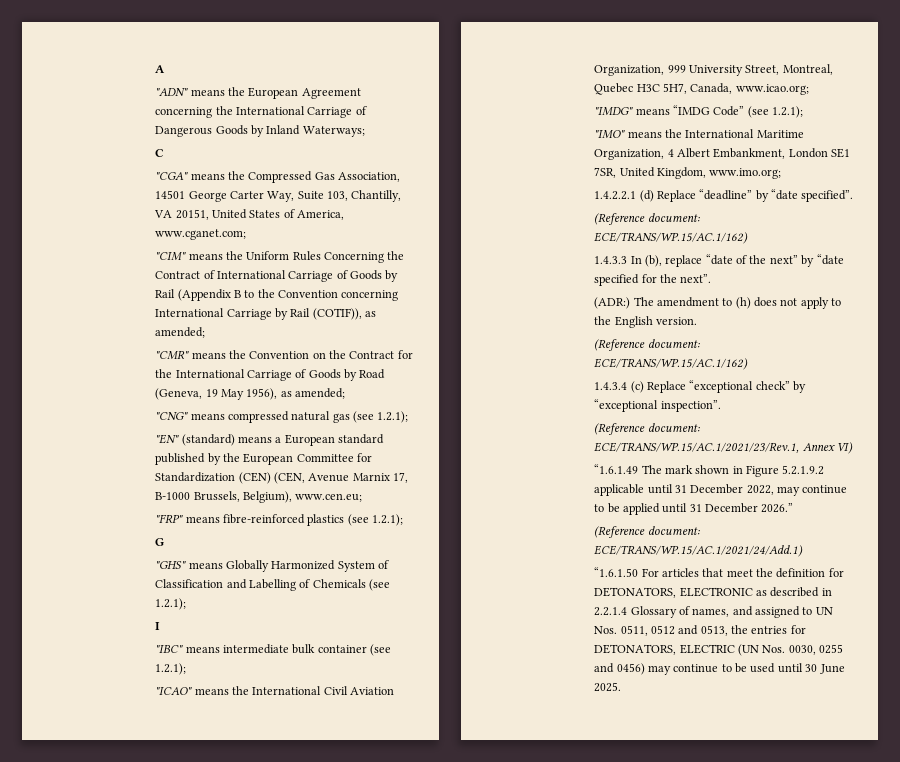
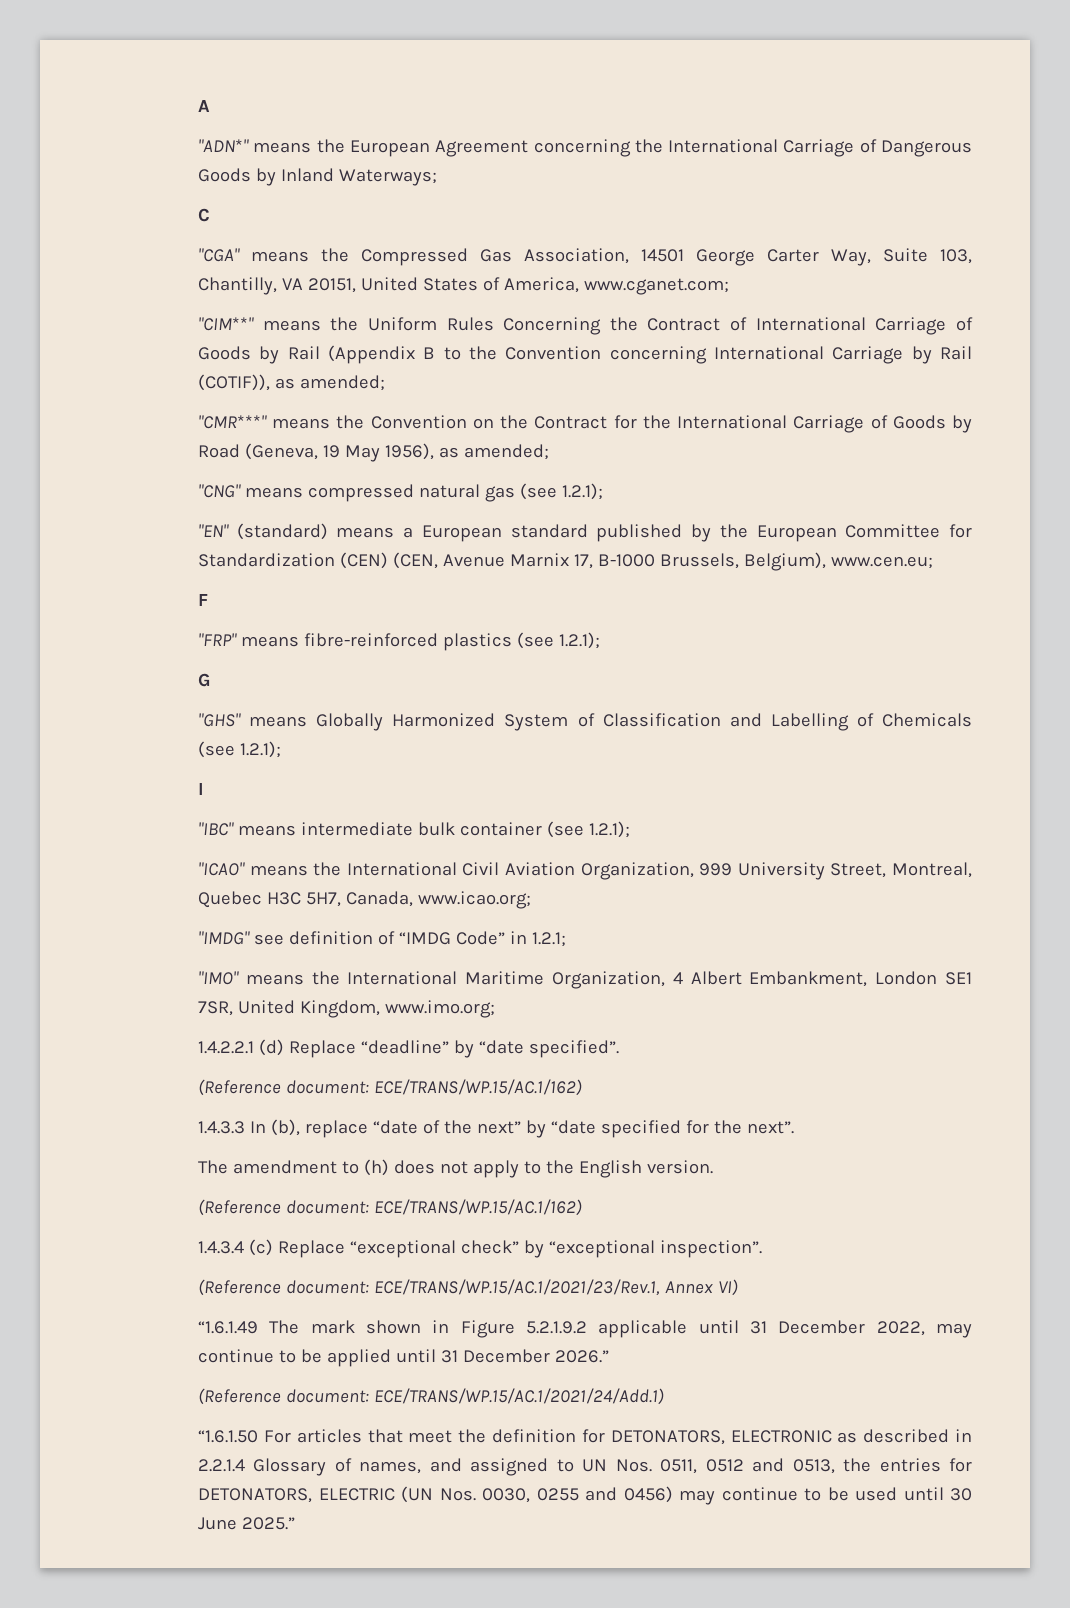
[155,88,189,96] "ADN" -> [198,139,250,152] "ADN*"
[155,252,187,261] "CIM" -> [198,317,255,331] "CIM**"
[155,350,190,360] "CMR" -> [198,415,268,429] "CMR***"
(363, 497) none -> [198,594,209,606] // F
[635,105,804,118] means “IMDG Code” (see 1.2.1); -> [254,931,566,947] see definition of “IMDG Code” in 1.2.1;
[594,297,631,309] (ADR:) -> (794, 1127) none
[594,682,622,692] 2025. -> [242,1517,296,1530] 2025.”

